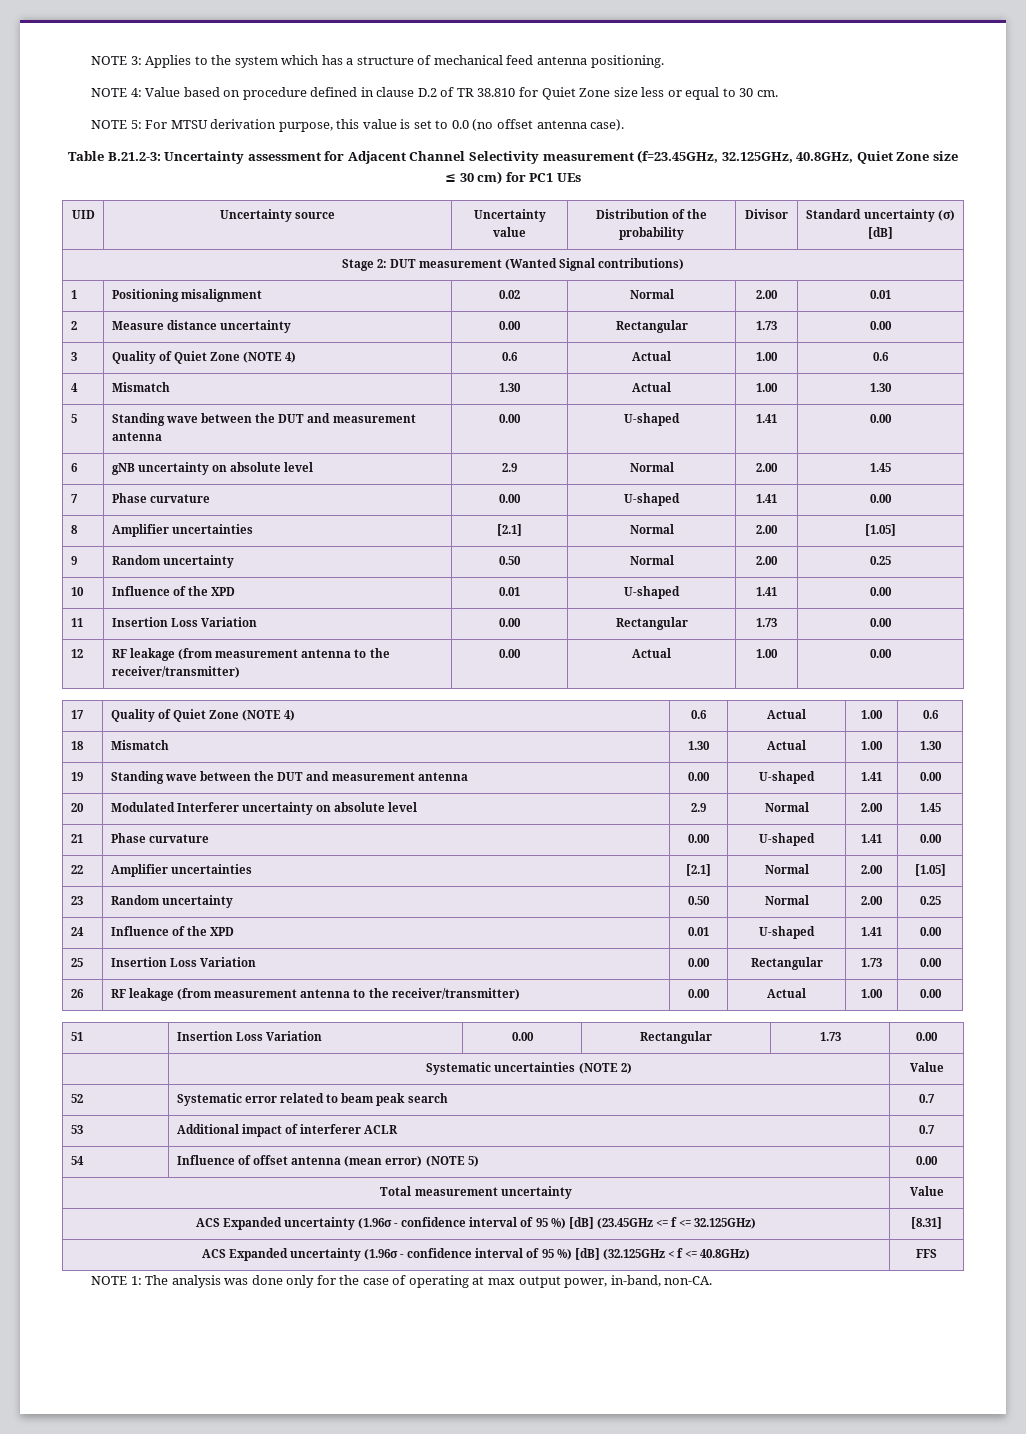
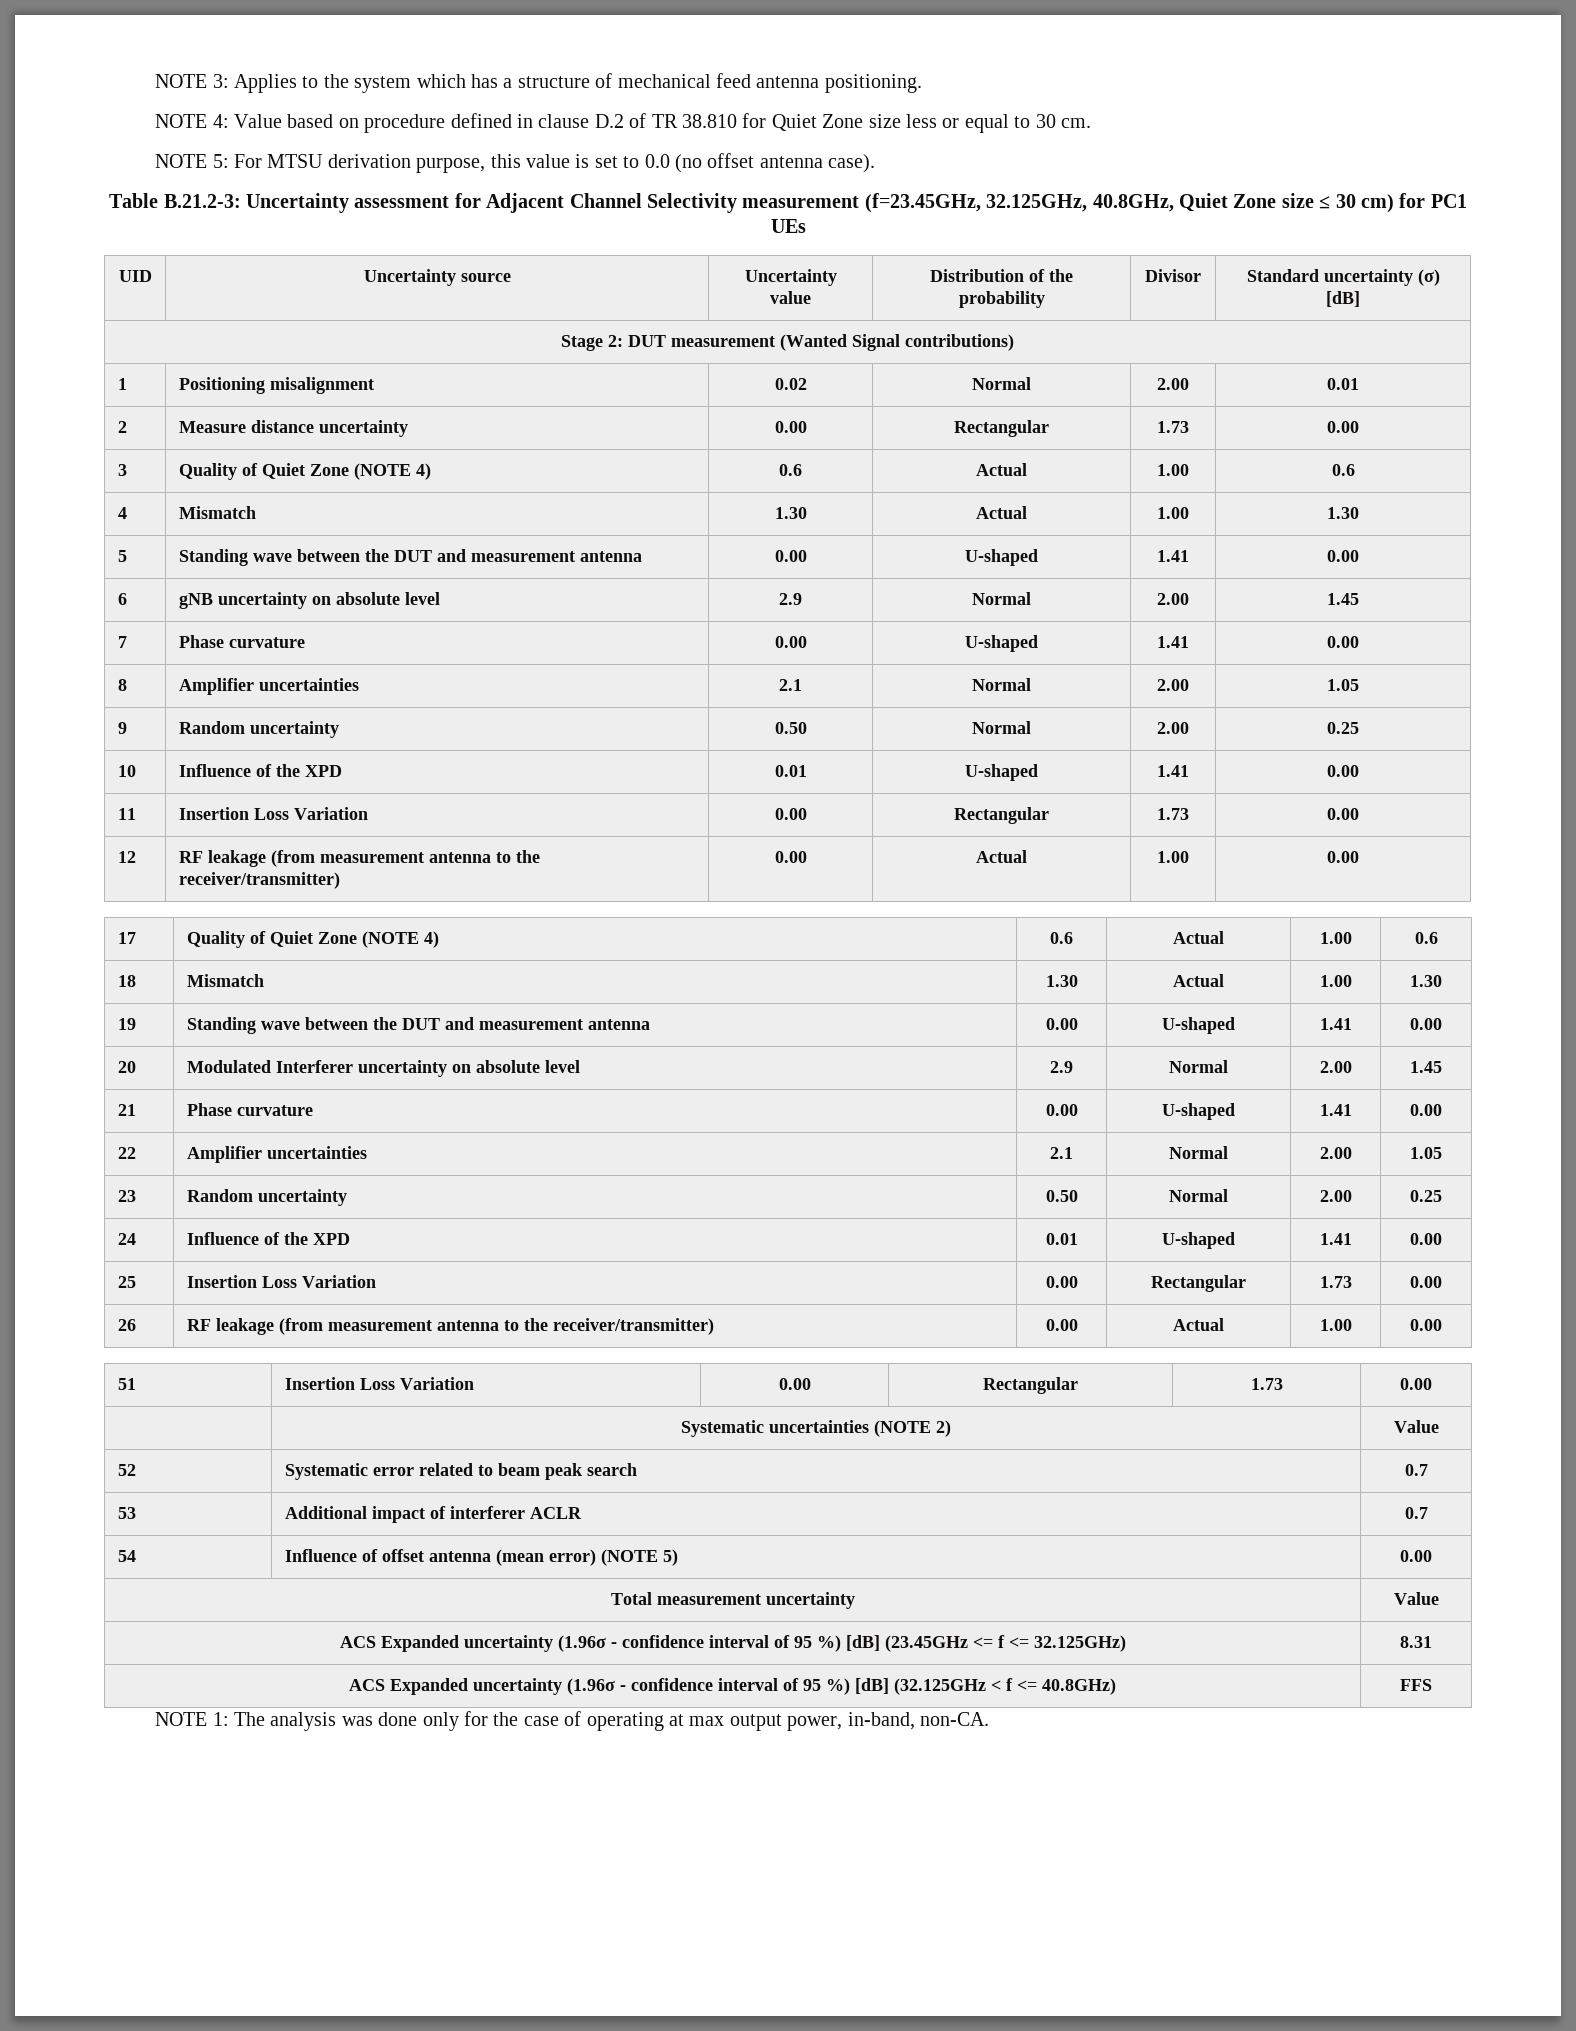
[497,524,522,536] [629,524,674,534] [756,525,778,534] [865,524,896,536] [2.1] | Normal | 2.00 | [1.05] -> [779,679,802,691] [972,678,1031,691] [1157,679,1189,691] [1327,679,1359,691] 2.1 | Normal | 2.00 | 1.05
[686,864,711,876] [764,864,809,874] [861,865,883,874] [914,864,946,876] [2.1] | Normal | 2.00 | [1.05] -> [1050,1147,1073,1159] [1169,1146,1228,1159] [1319,1147,1352,1159] [1410,1147,1442,1159] 2.1 | Normal | 2.00 | 1.05
[911,1217,942,1229] [8.31] -> [1400,1636,1432,1648] 8.31

